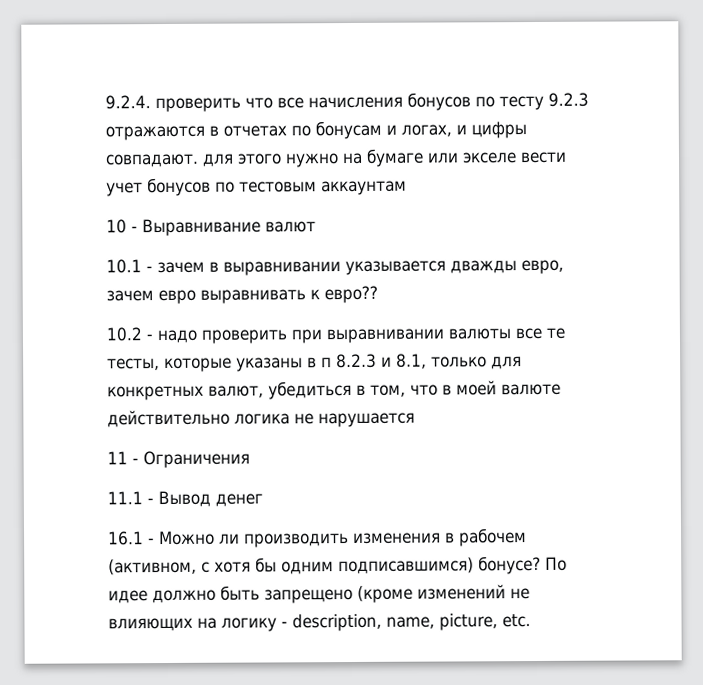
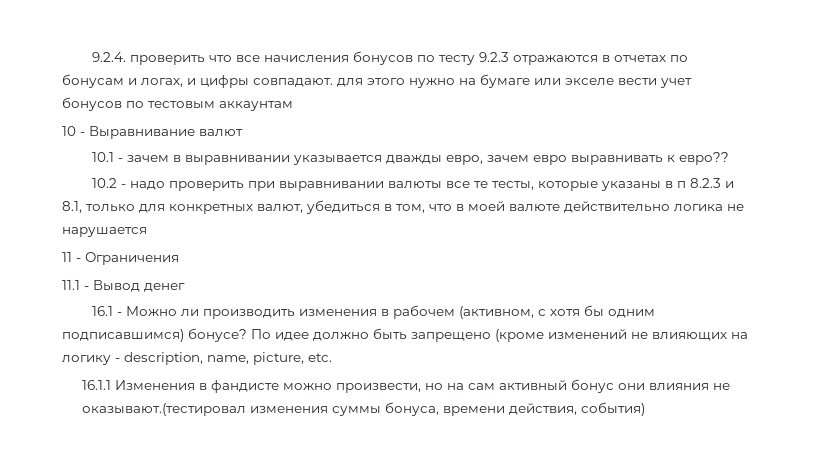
(531, 621) none -> [82,379,731,393] [82,402,646,416] // 16.1.1 Изменения в фандисте можно произвести, но на сам активный бонус они влияния не оказывают.(тестировал изменения суммы бонуса, времени действия, события)

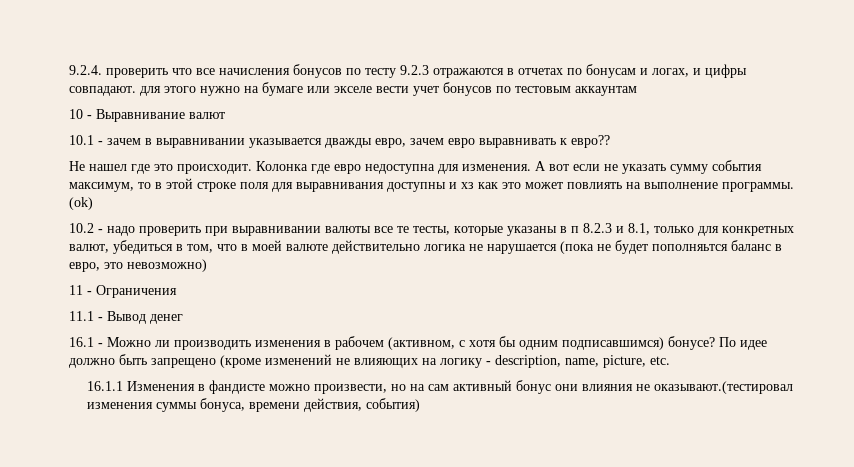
(730, 158) none -> [69,160,762,174] [69,178,794,192] [69,197,93,210] // Не нашел где это происходит. Колонка где евро недоступна для изменения. А вот если не указать сумму события максимум, то в этой строке поля для выравнивания доступны и хз как это может повлиять на выполнение программы. (ok)
(147, 232) none -> [560,240,782,254] [69,259,207,272] (пока не будет пополняьтся баланс в евро, это невозможно)

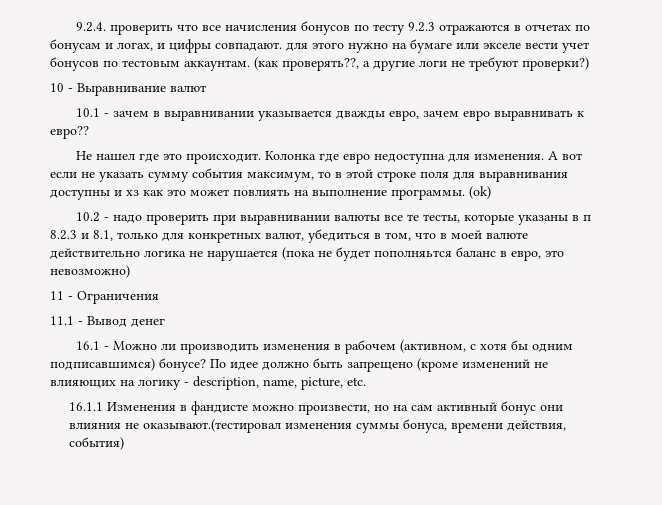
[575,86,637,96] аккаунтам -> [184,57,589,71] аккаунтам. (как проверять??, а другие логи не требуют проверки?)

